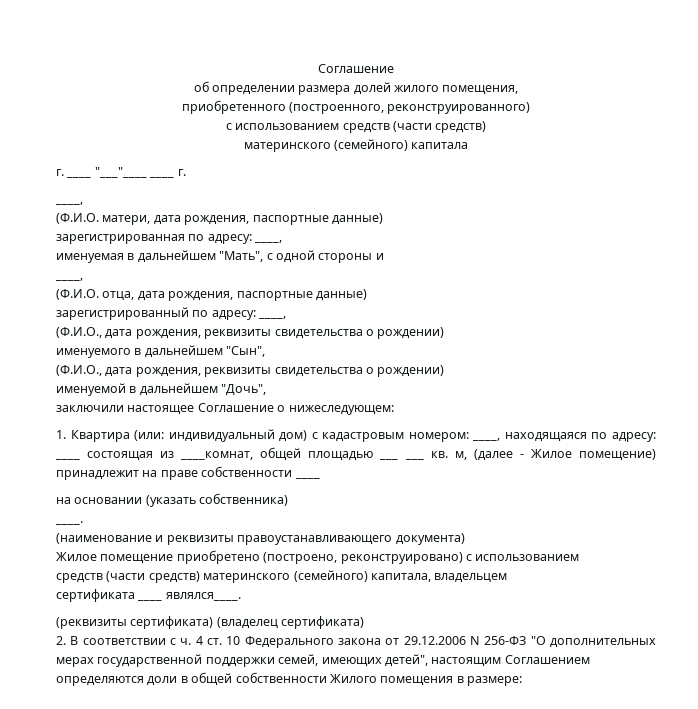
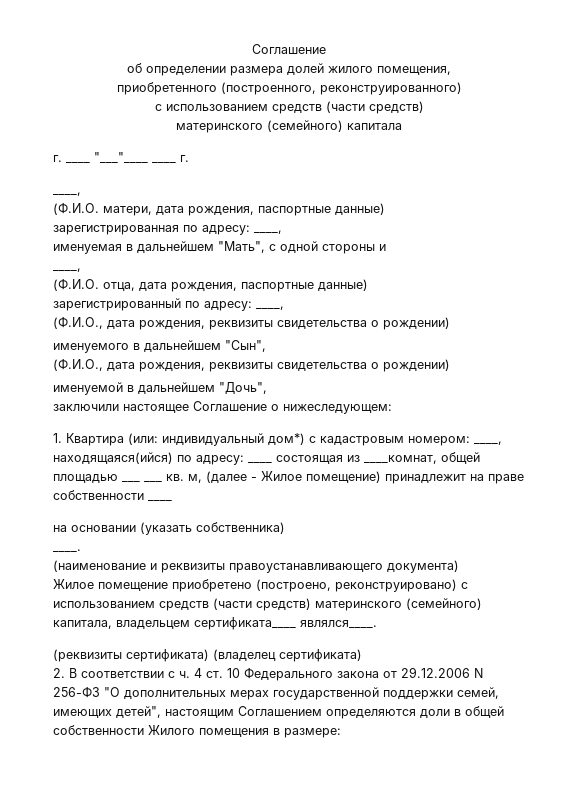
[279,430,308,442] дом) -> [268,433,305,445] дом*)
[504,432,587,442] находящаяся -> [53,452,173,464] находящаяся(ийся)
(580, 557) // -> (155, 604) none
[56,589,163,602] // сертификата ____ -> [194,617,296,630] сертификата____

